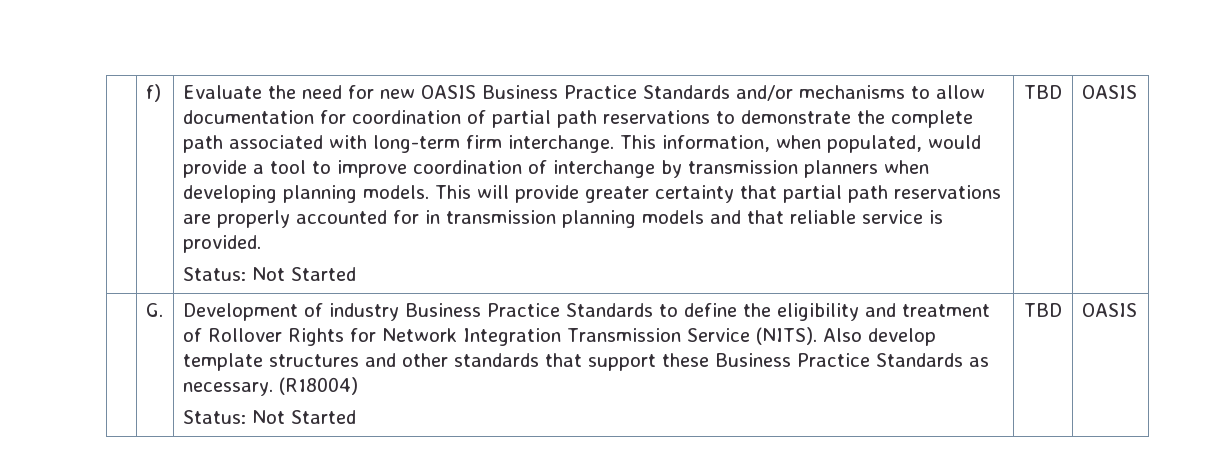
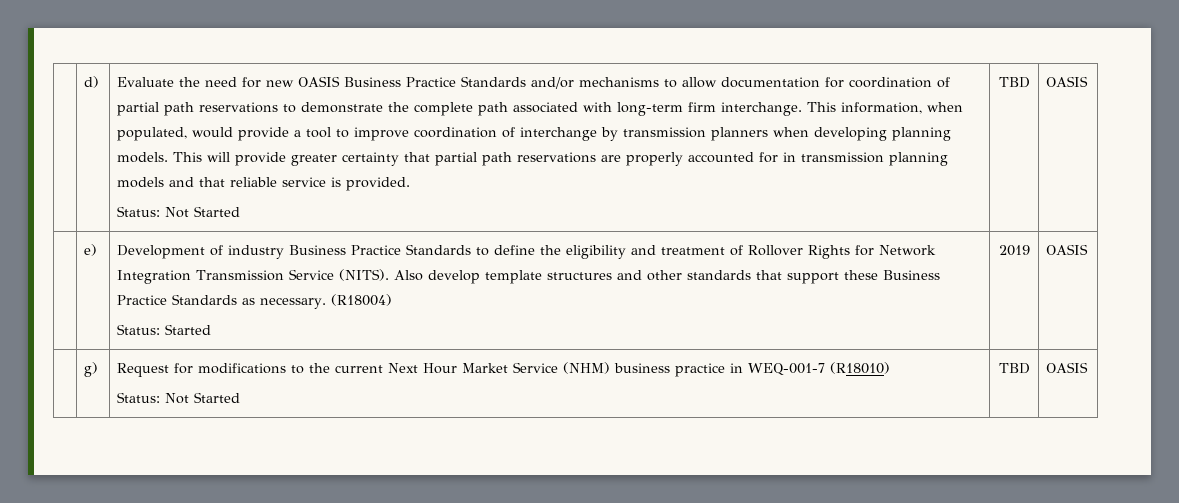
[145,84,161,102] | f) -> [84,76,100,88] | d)
[145,303,163,317] G. -> [84,244,98,256] e)
(358, 386) none -> [117,324,212,335] [998,245,1030,256] [1046,244,1089,255] [84,362,99,377] [117,362,891,377] // Status: Started | 2019 | OASIS // | g) | Request for modifications to the current Next Hour Market Service (NHM) business practice in WEQ-001-7 (R18010)

